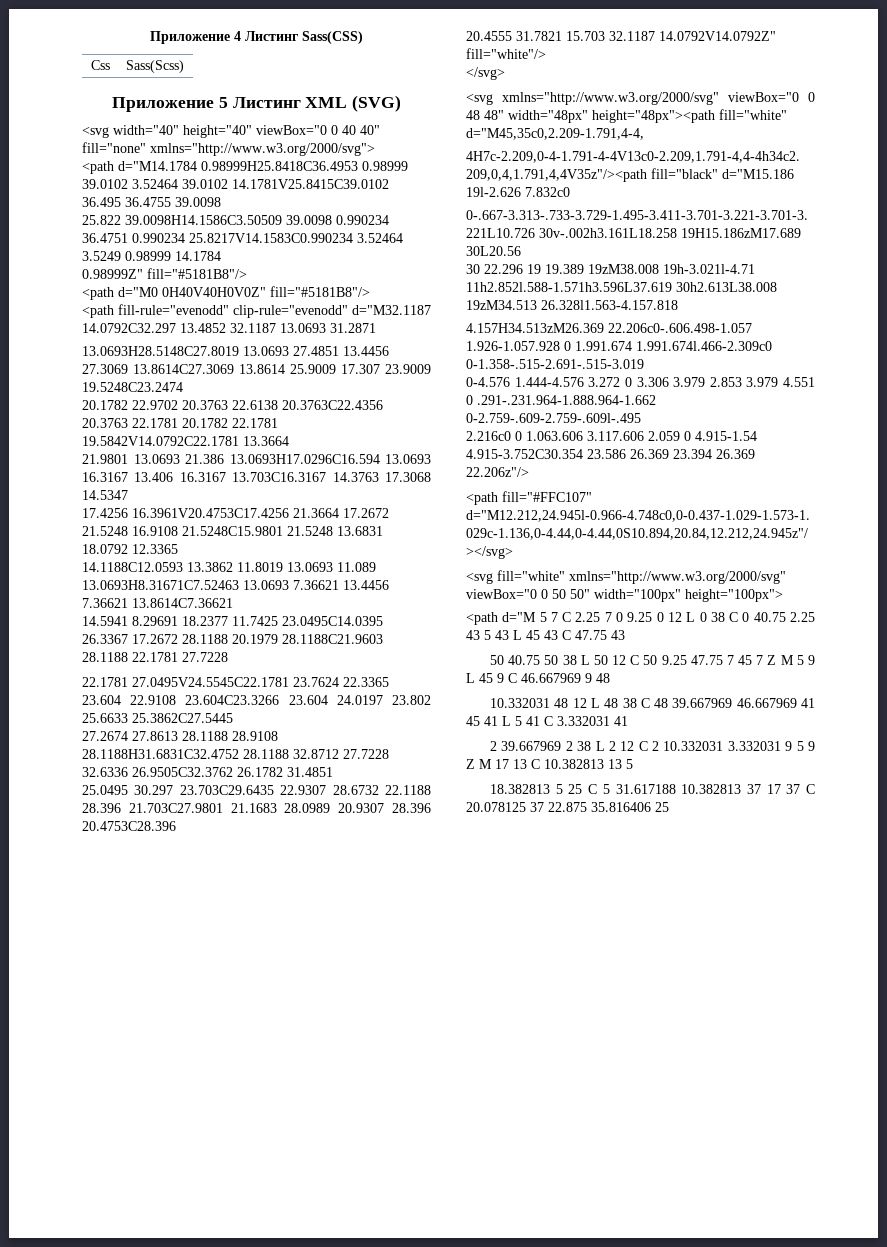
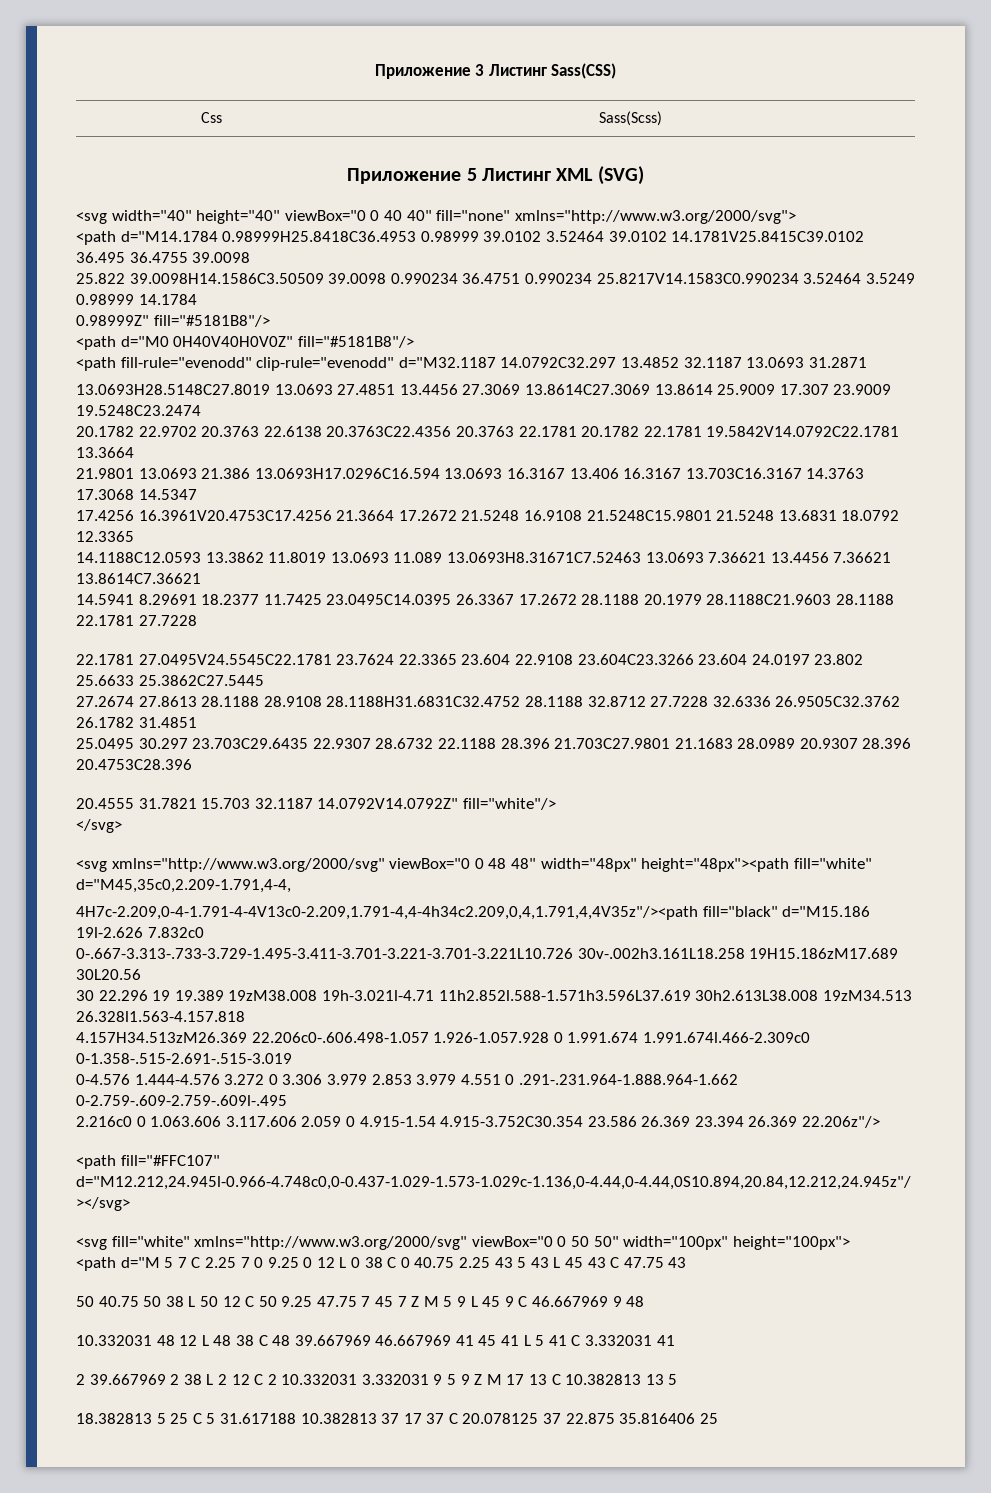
[150,31,241,44] Приложение 4 -> [374,64,485,79] Приложение 3

